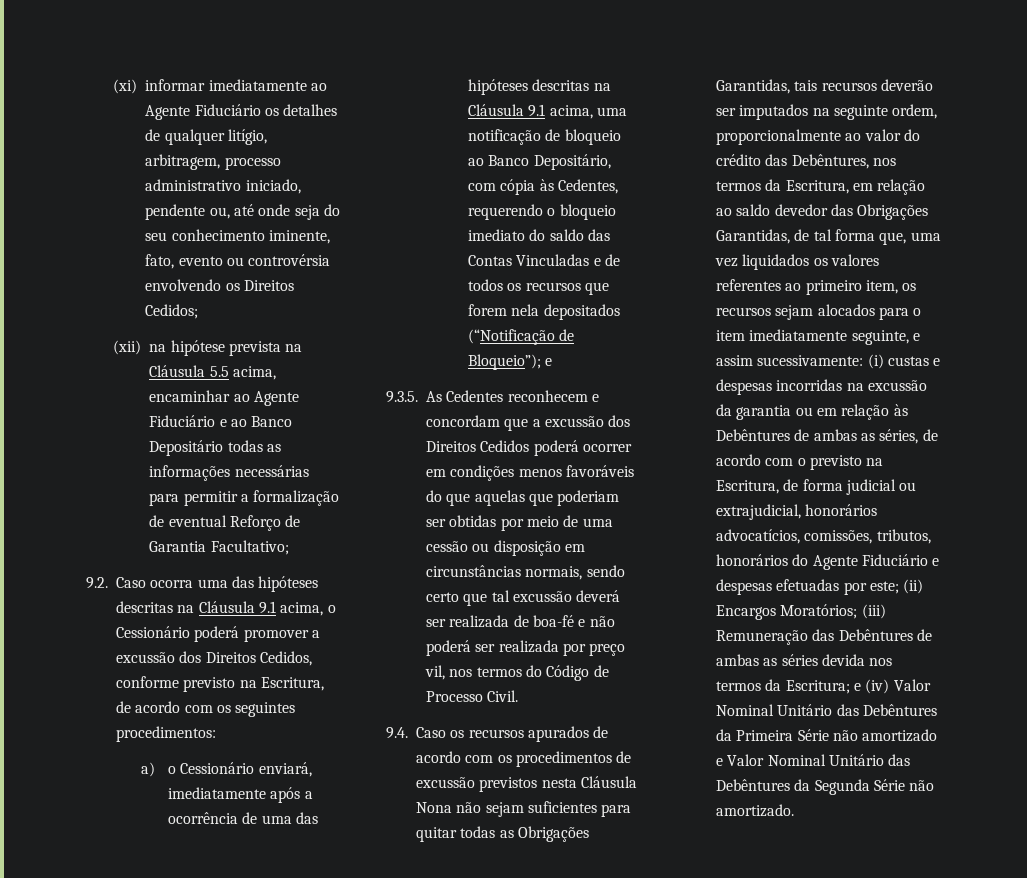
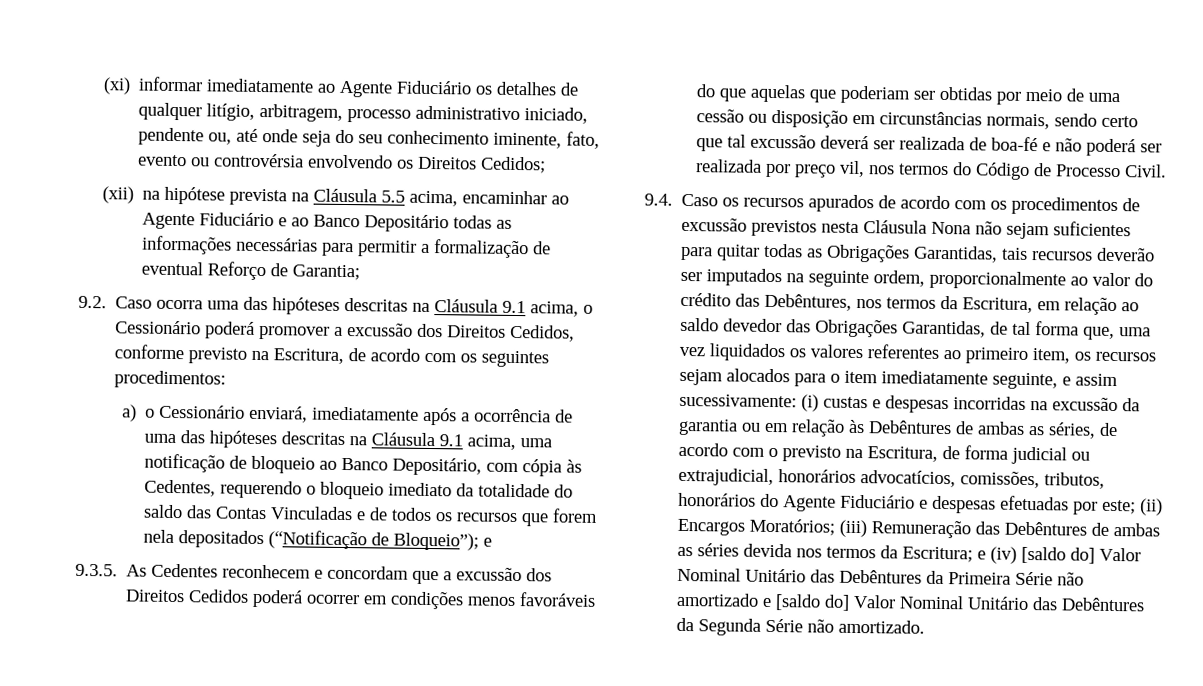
[149,540,289,555] Garantia Facultativo; -> [291,264,360,281] Garantia;
(526, 235) none -> [456,483,551,498] da totalidade
(890, 686) none -> [1021,546,1096,564] [saldo do]
(723, 762) none -> [775,594,851,611] [saldo do]

